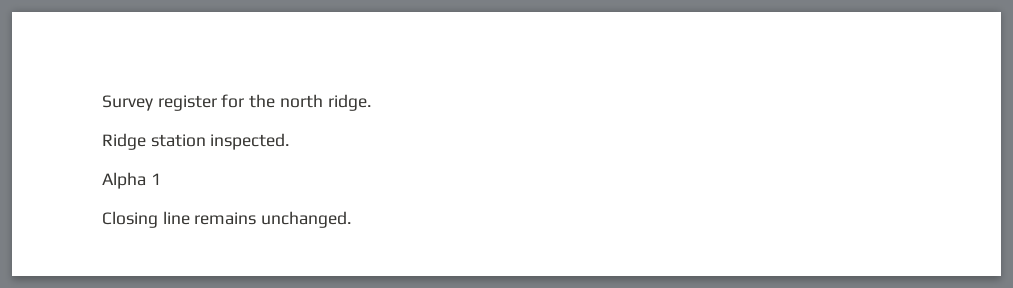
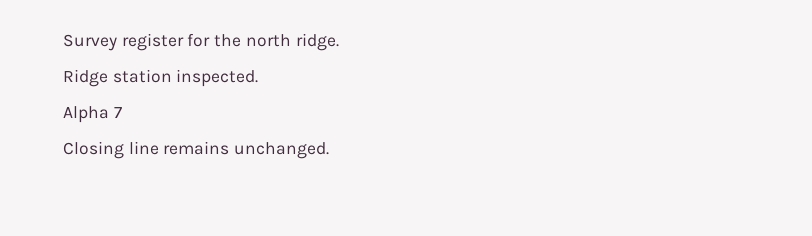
[150,173,161,185] 1 -> [113,107,122,118] 7

